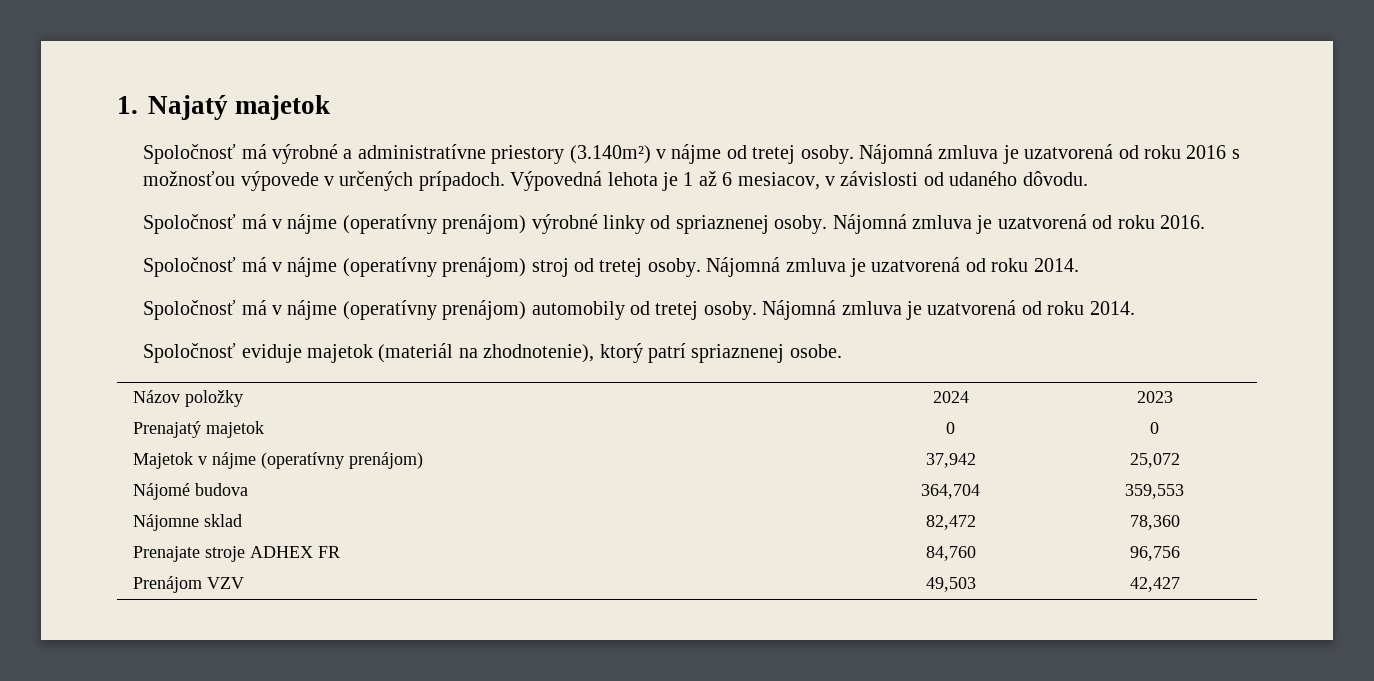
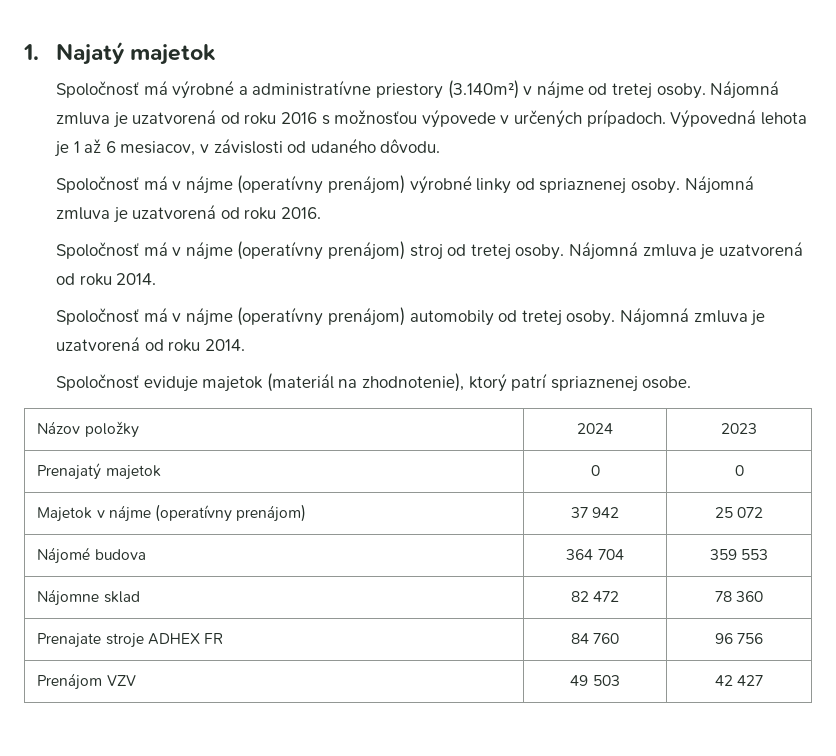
[925,453,976,468] [1129,453,1180,468] [132,483,248,500] [921,484,980,499] [1125,484,1184,499] [132,514,242,531] [925,515,976,530] [1129,515,1180,530] [132,546,340,562] [925,546,976,561] [1129,546,1180,561] [132,576,244,593] [925,577,976,592] [1129,577,1180,592] 37,942 | 25,072 // Nájomé budova | 364,704 | 359,553 // Nájomne sklad | 82,472 | 78,360 // Prenajate stroje ADHEX FR | 84,760 | 96,756 // Prenájom VZV | 49,503 | 42,427 -> [570,507,620,518] [714,507,764,518] [37,547,146,564] [566,549,624,560] [709,549,769,560] [37,589,140,606] [570,591,620,602] [714,591,764,602] [37,633,223,648] [570,633,620,644] [714,633,764,644] [37,673,136,690] [570,675,620,686] [714,675,764,686] 37 942 | 25 072 // Nájomé budova | 364 704 | 359 553 // Nájomne sklad | 82 472 | 78 360 // Prenajate stroje ADHEX FR | 84 760 | 96 756 // Prenájom VZV | 49 503 | 42 427

